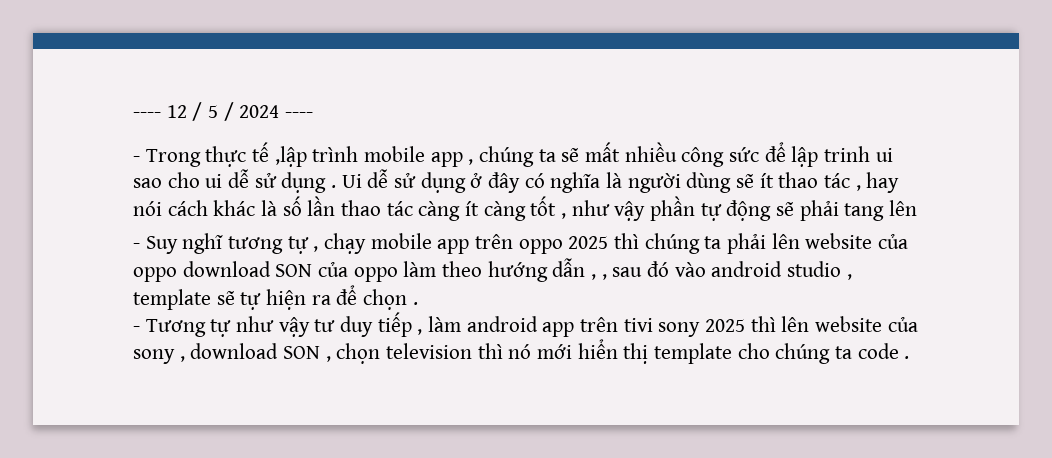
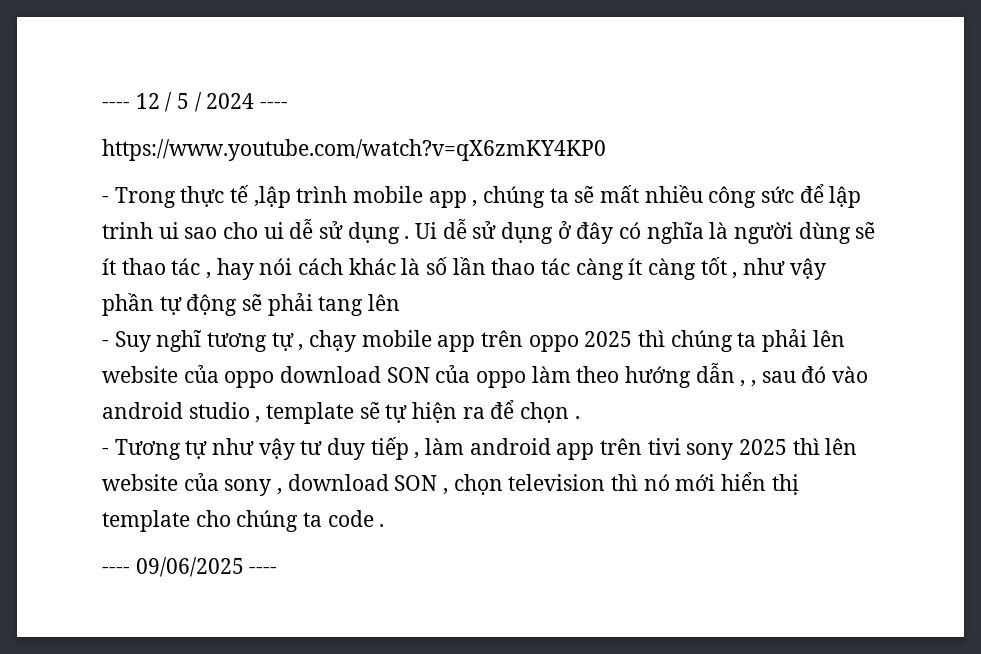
(314, 115) none -> [102,139,606,161] // https://www.youtube.com/watch?v=qX6zmKY4KP0
(910, 357) none -> [102,557,278,577] // ---- 09/06/2025 ----

